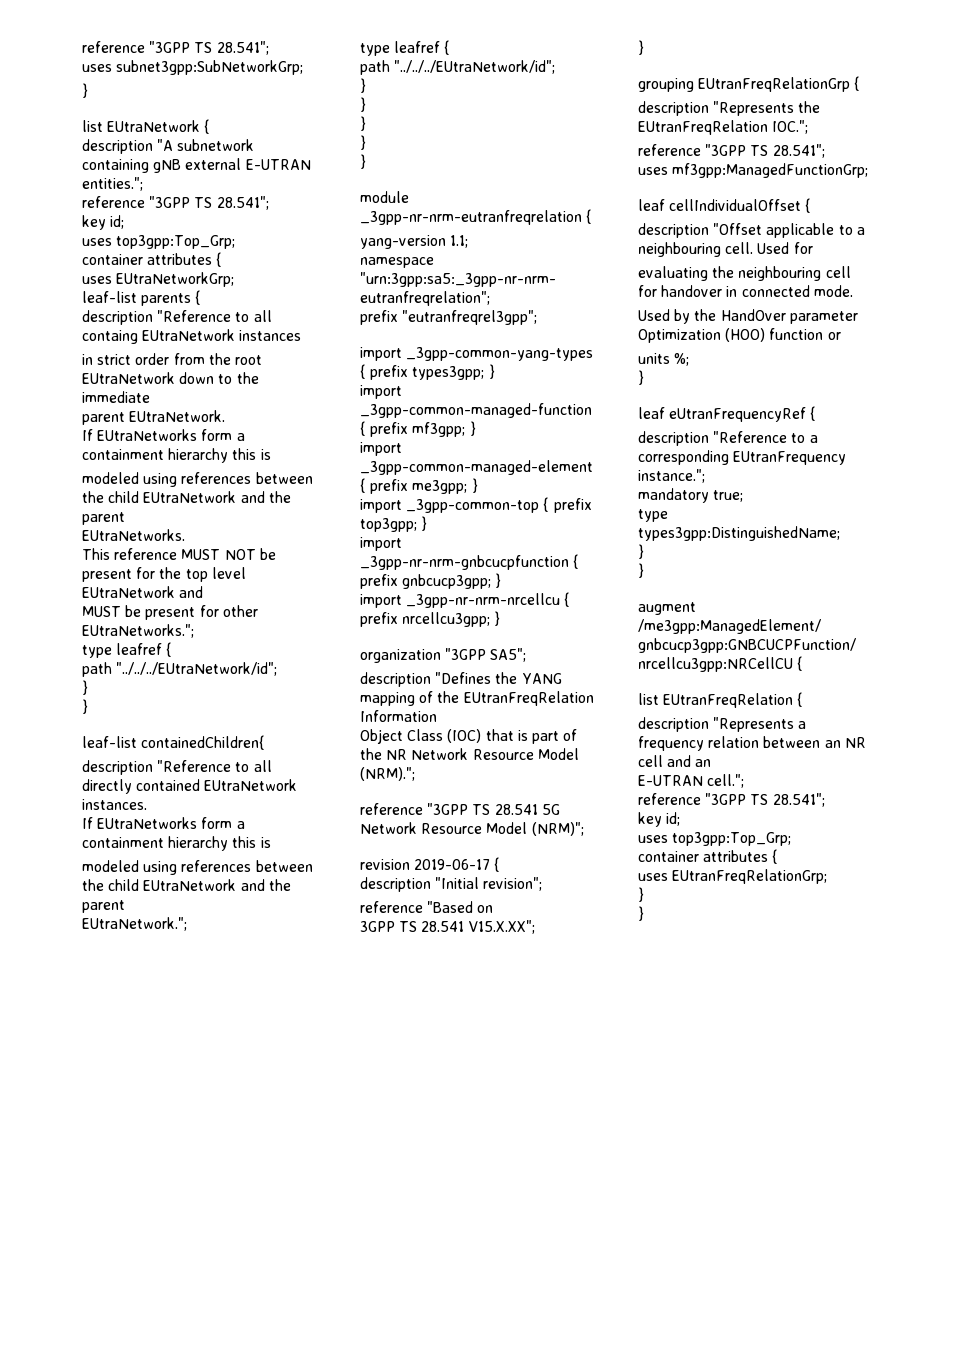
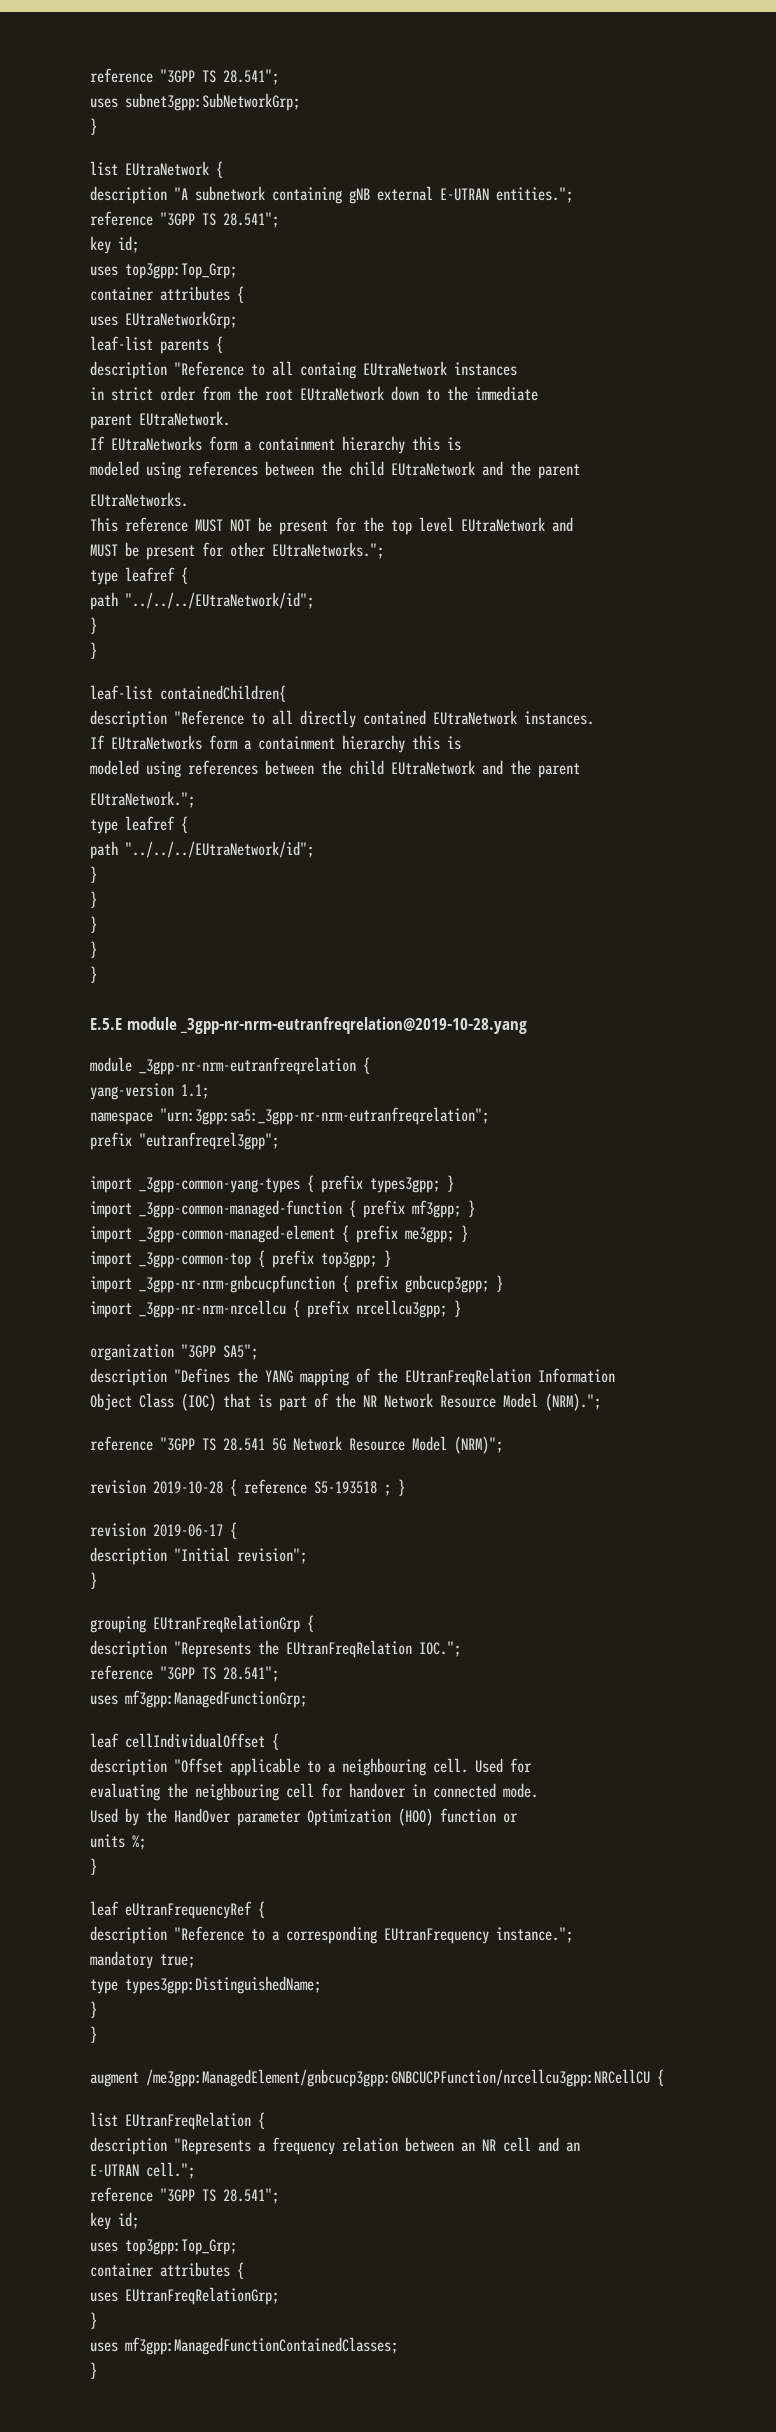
(366, 161) none -> [90,1017,528,1034] // E.5.E module _3gpp-nr-nrm-eutranfreqrelation@2019-10-28.yang
(584, 829) none -> [90,1479,405,1496] // revision 2019-10-28 { reference S5-193518 ; }
[360,901,494,913] [360,920,535,934] // reference "Based on // 3GPP TS 28.541 V15.X.XX"; -> (307, 1556) none
(644, 894) none -> [90,2337,398,2355] // uses mf3gpp:ManagedFunctionContainedClasses;

